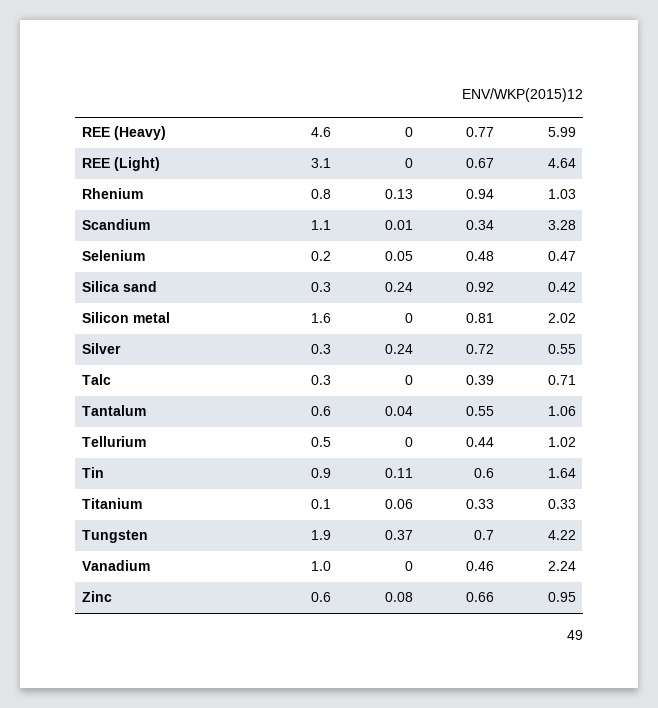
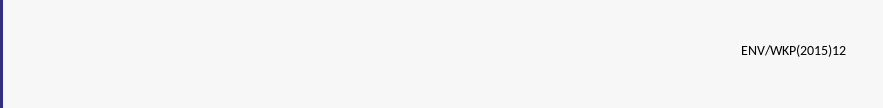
[81,126,166,140] [311,127,332,137] [405,127,414,137] [466,127,495,137] [548,127,577,137] [81,157,160,171] [311,158,332,168] [405,158,414,168] [466,158,495,168] [548,158,577,168] [81,188,143,199] [311,189,332,199] [385,189,414,199] [466,189,495,199] [548,189,577,199] [81,219,150,230] [311,220,332,230] [385,220,414,230] [466,220,495,230] [548,220,577,230] [81,250,145,261] [311,251,332,261] [385,251,414,261] [466,251,495,261] [548,251,577,261] [81,281,157,292] [311,282,332,292] [385,282,414,292] [466,282,495,292] [548,282,577,292] [81,312,170,323] [311,313,332,323] [405,313,414,323] [466,313,495,323] [548,313,577,323] [81,343,121,354] [311,344,332,354] [385,344,414,354] [466,344,495,354] [548,344,577,354] [81,374,111,385] [311,375,332,385] [405,375,414,385] [466,375,495,385] [548,375,577,385] [81,405,146,416] [311,406,332,416] [385,406,414,416] [466,406,495,416] [548,406,577,416] [81,436,146,447] [311,437,332,447] [405,437,414,447] [466,437,495,447] [548,437,577,447] [81,467,104,478] [311,468,332,478] [385,468,414,478] [474,468,495,478] [548,468,577,478] [81,498,142,509] [311,499,332,509] [385,499,414,509] [466,499,495,509] [548,499,577,509] [81,530,148,543] [311,530,332,540] [385,530,414,540] [474,530,495,540] [548,530,577,540] [81,560,150,571] [311,561,332,571] [405,561,414,571] [466,561,495,571] [548,561,577,571] [81,591,112,602] [311,592,332,602] [385,592,414,602] [466,592,495,602] [548,592,577,602] [567,630,583,640] // REE (Heavy) | 4.6 | 0 | 0.77 | 5.99 // REE (Light) | 3.1 | 0 | 0.67 | 4.64 // Rhenium | 0.8 | 0.13 | 0.94 | 1.03 // Scandium | 1.1 | 0.01 | 0.34 | 3.28 // Selenium | 0.2 | 0.05 | 0.48 | 0.47 // Silica sand | 0.3 | 0.24 | 0.92 | 0.42 // Silicon metal | 1.6 | 0 | 0.81 | 2.02 // Silver | 0.3 | 0.24 | 0.72 | 0.55 // Talc | 0.3 | 0 | 0.39 | 0.71 // Tantalum | 0.6 | 0.04 | 0.55 | 1.06 // Tellurium | 0.5 | 0 | 0.44 | 1.02 // Tin | 0.9 | 0.11 | 0.6 | 1.64 // Titanium | 0.1 | 0.06 | 0.33 | 0.33 // Tungsten | 1.9 | 0.37 | 0.7 | 4.22 // Vanadium | 1.0 | 0 | 0.46 | 2.24 // Zinc | 0.6 | 0.08 | 0.66 | 0.95 // 49 -> (846, 50) none

